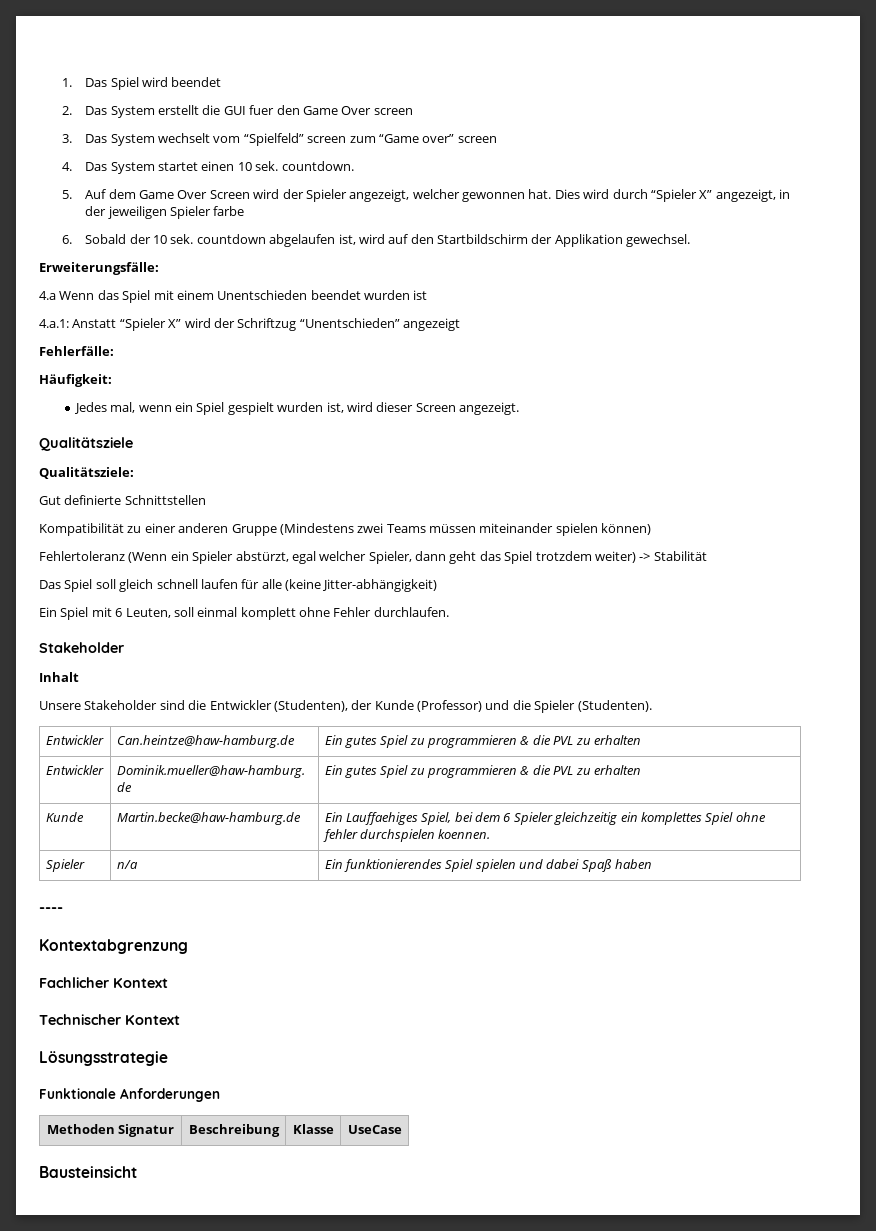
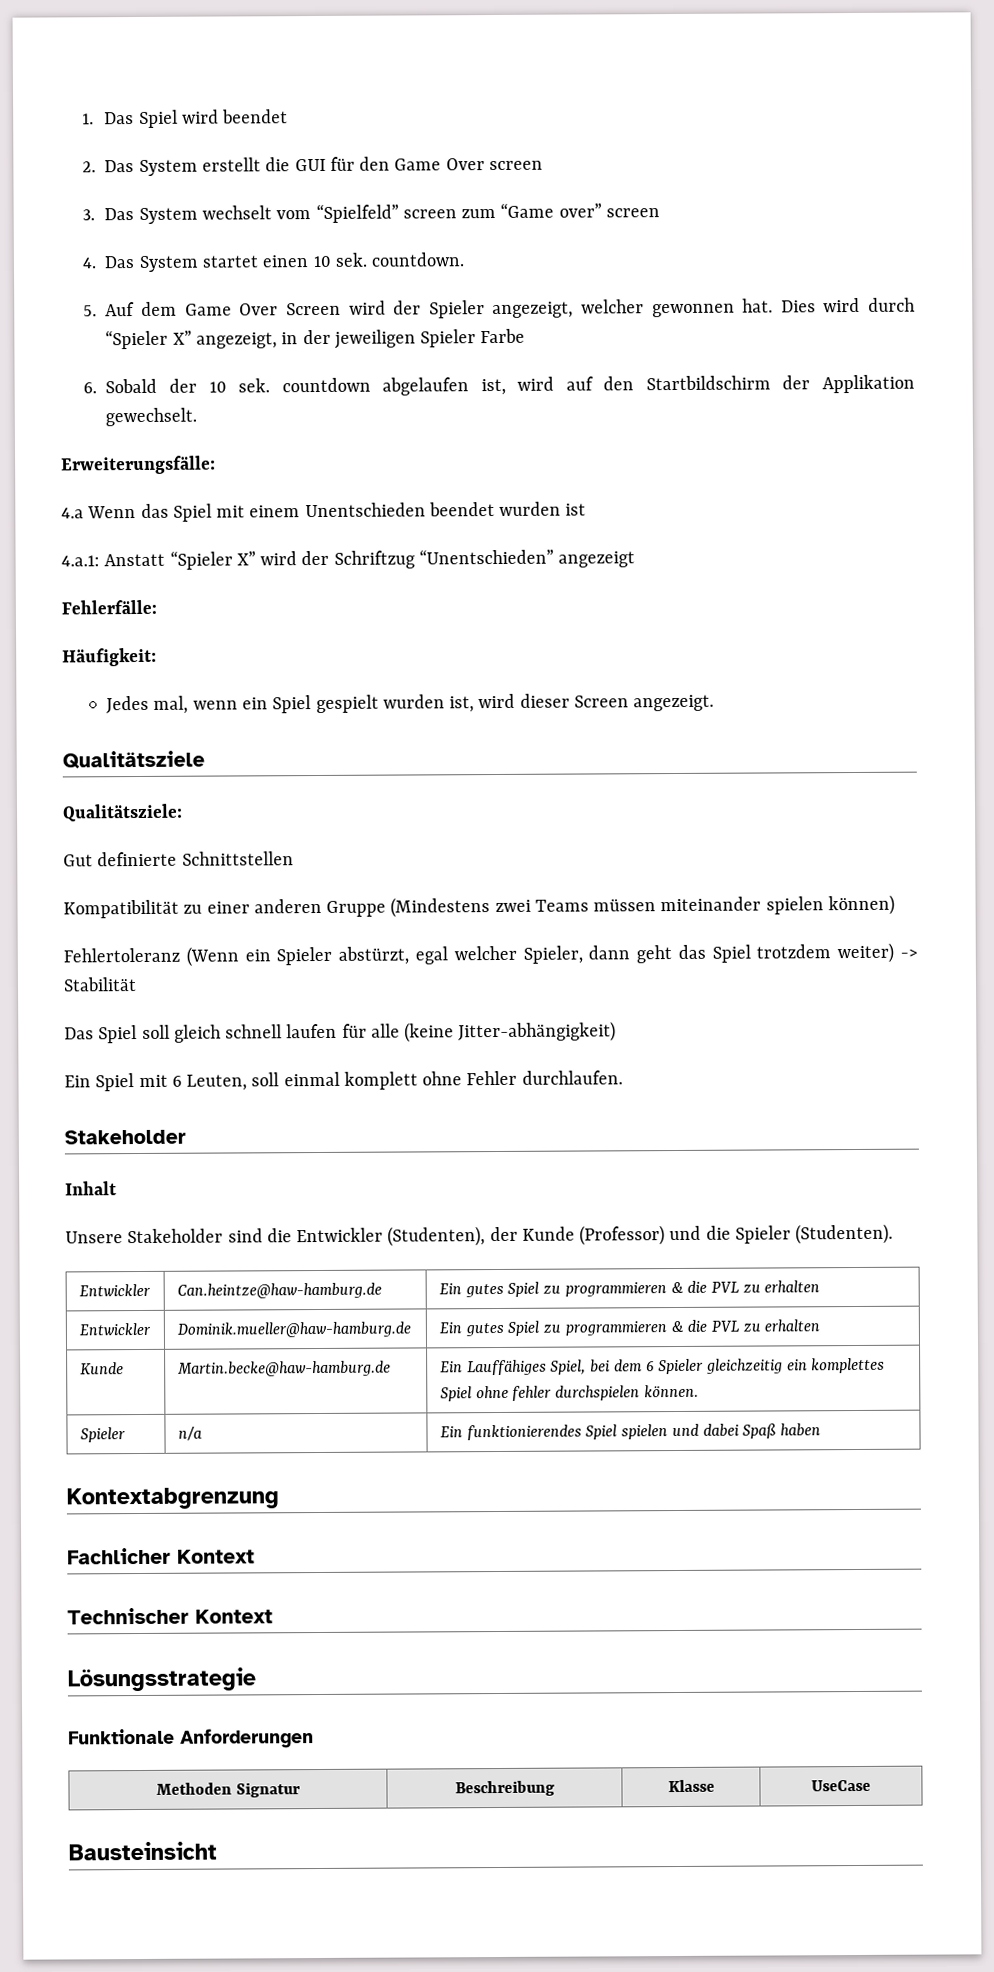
[249,105,275,115] fuer -> [329,156,355,171] für
[213,206,245,216] farbe -> [480,328,526,344] Farbe
[626,234,691,247] gewechsel. -> [105,407,198,427] gewechselt.
[345,812,418,825] Lauffaehiges -> [466,1359,547,1376] Lauffähiges
[438,829,491,839] koennen. -> [643,1384,699,1398] können.
[39,907,63,913] // ---- -> (821, 1430) none

